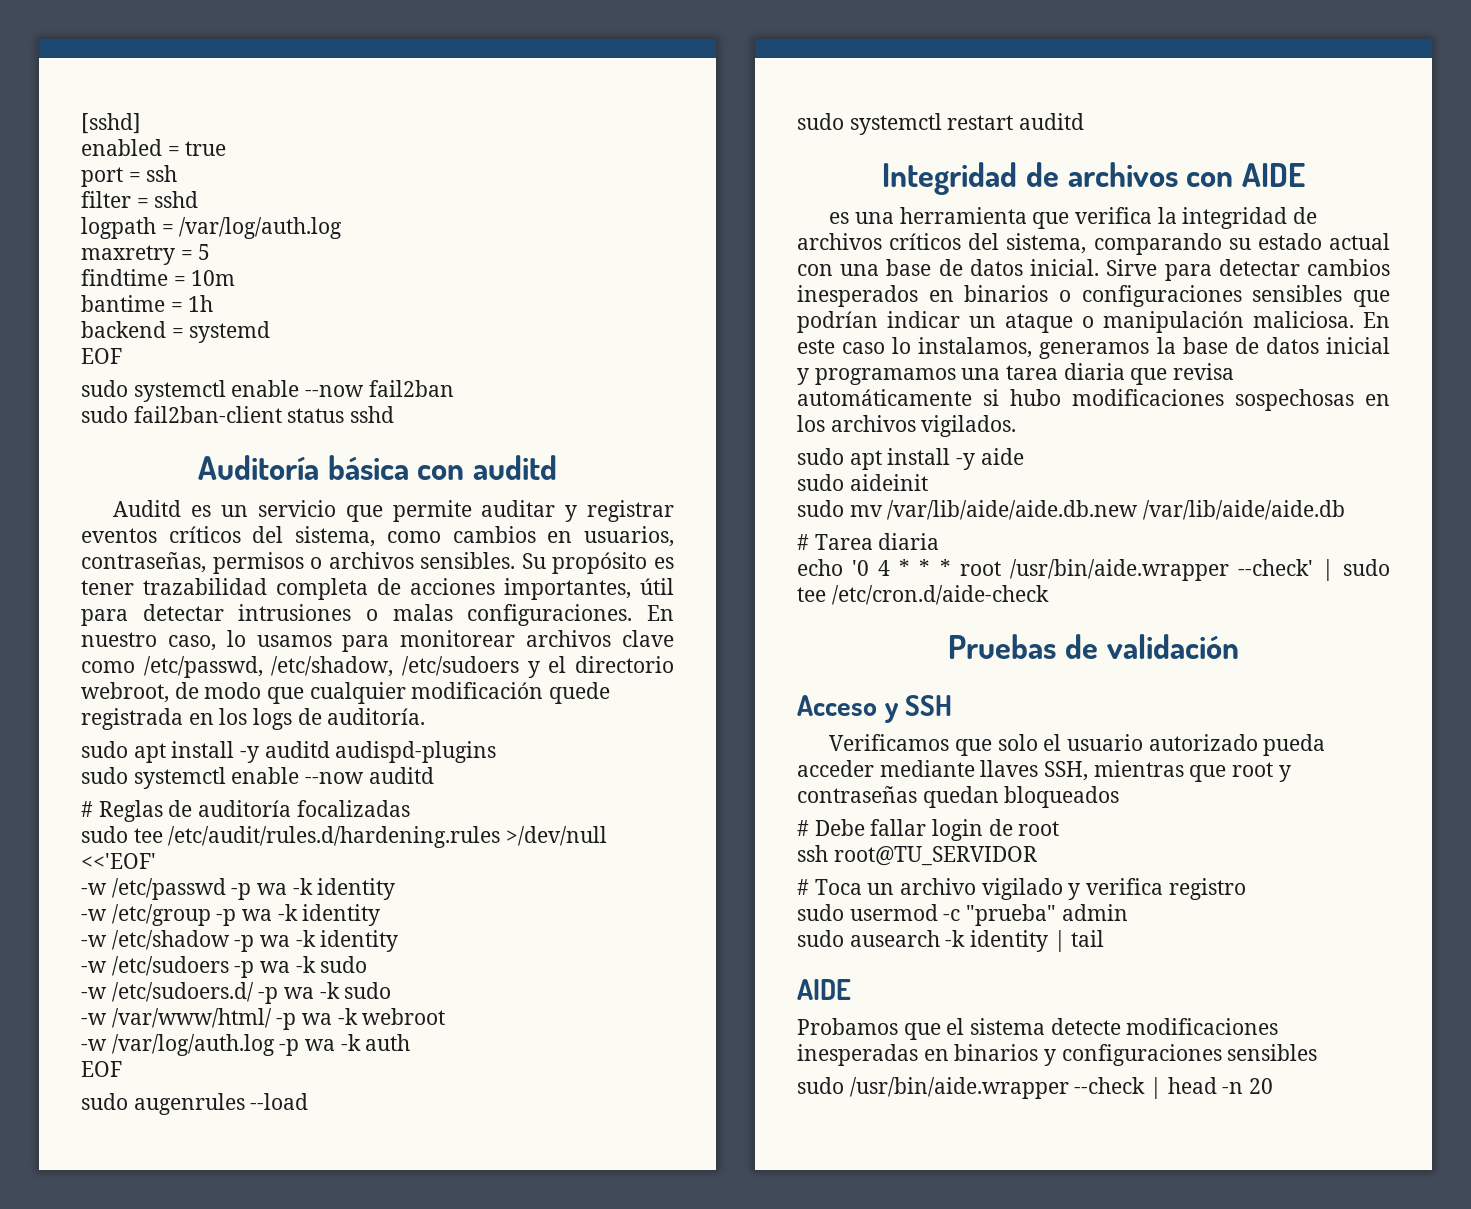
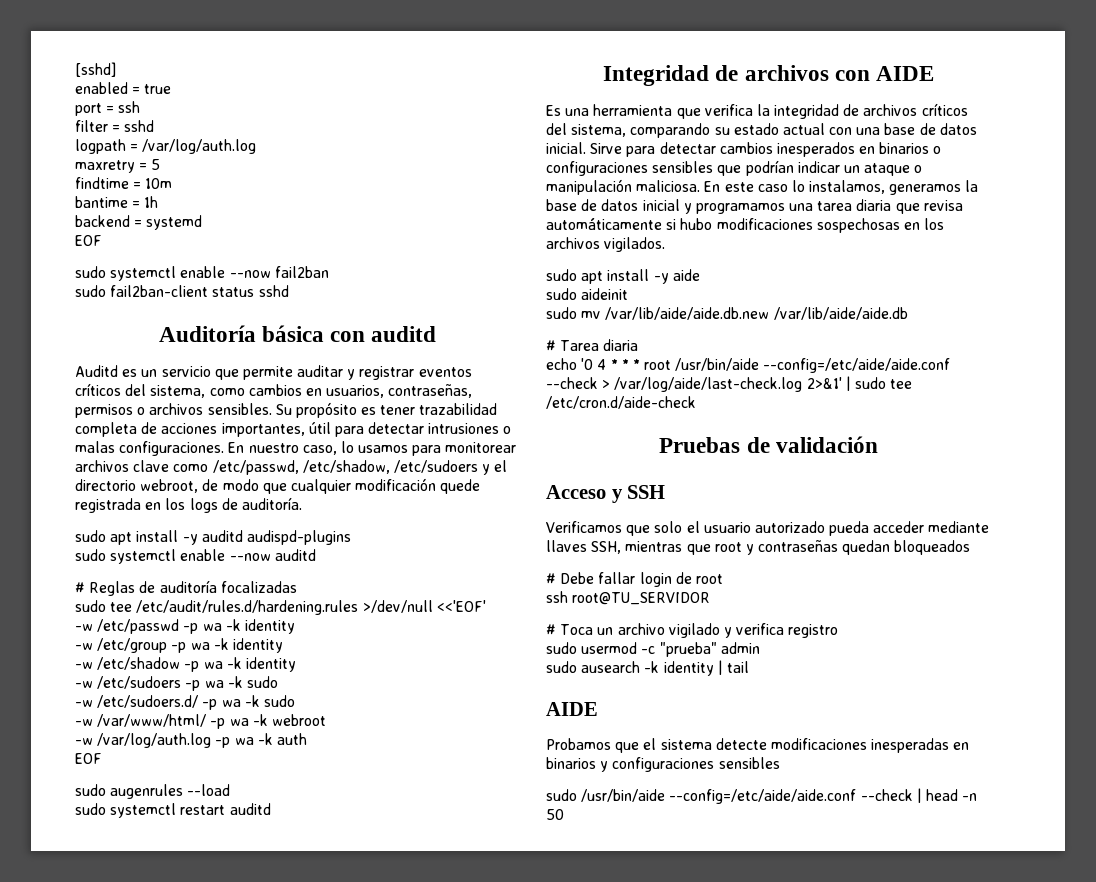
[829,212,850,224] es -> [546,105,561,116] Es
[1009,559,1313,581] /usr/bin/aide.wrapper --check' -> [675,358,951,373] [546,377,842,392] /usr/bin/aide --config=/etc/aide/aide.conf --check > /var/log/aide/last-check.log 2>&1'
[849,1077,1069,1099] /usr/bin/aide.wrapper -> [581,789,857,804] /usr/bin/aide --config=/etc/aide/aide.conf
[1249,1078,1274,1094] 20 -> [546,809,564,820] 50

